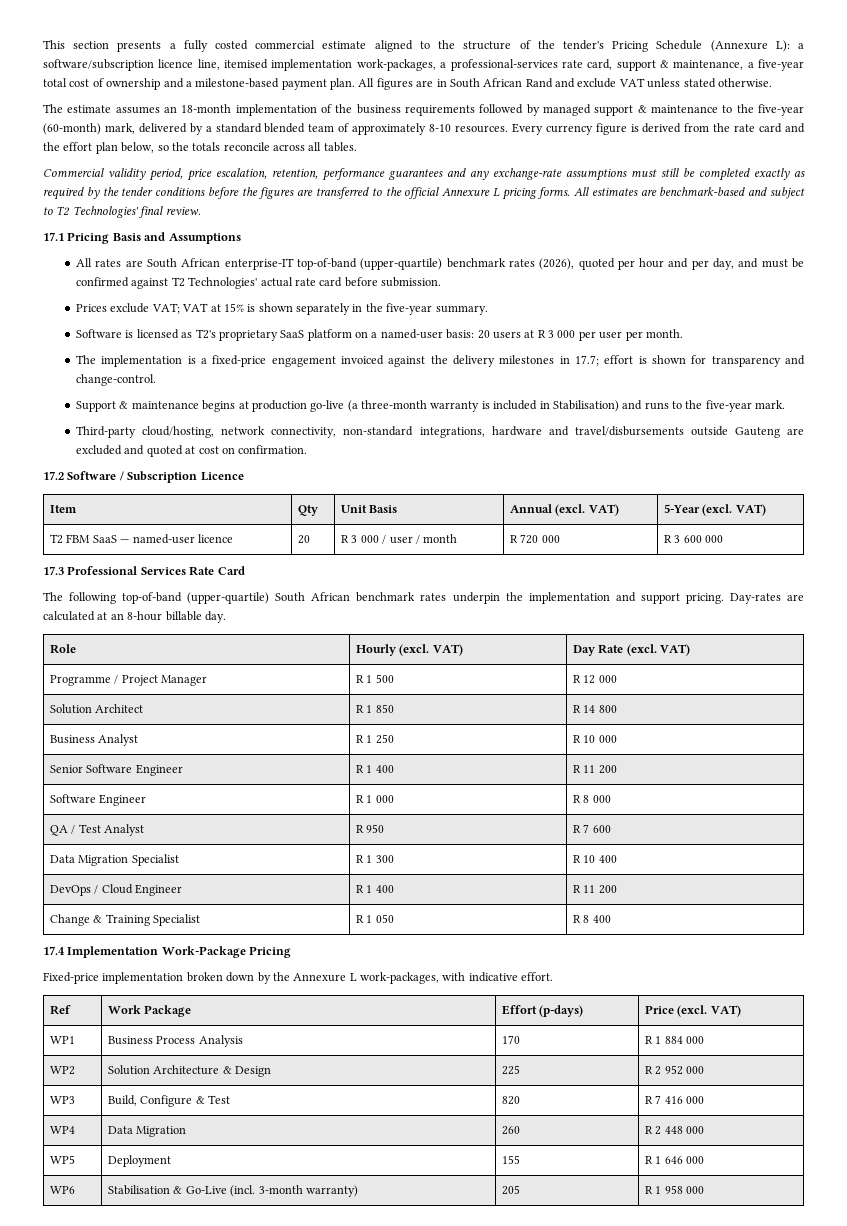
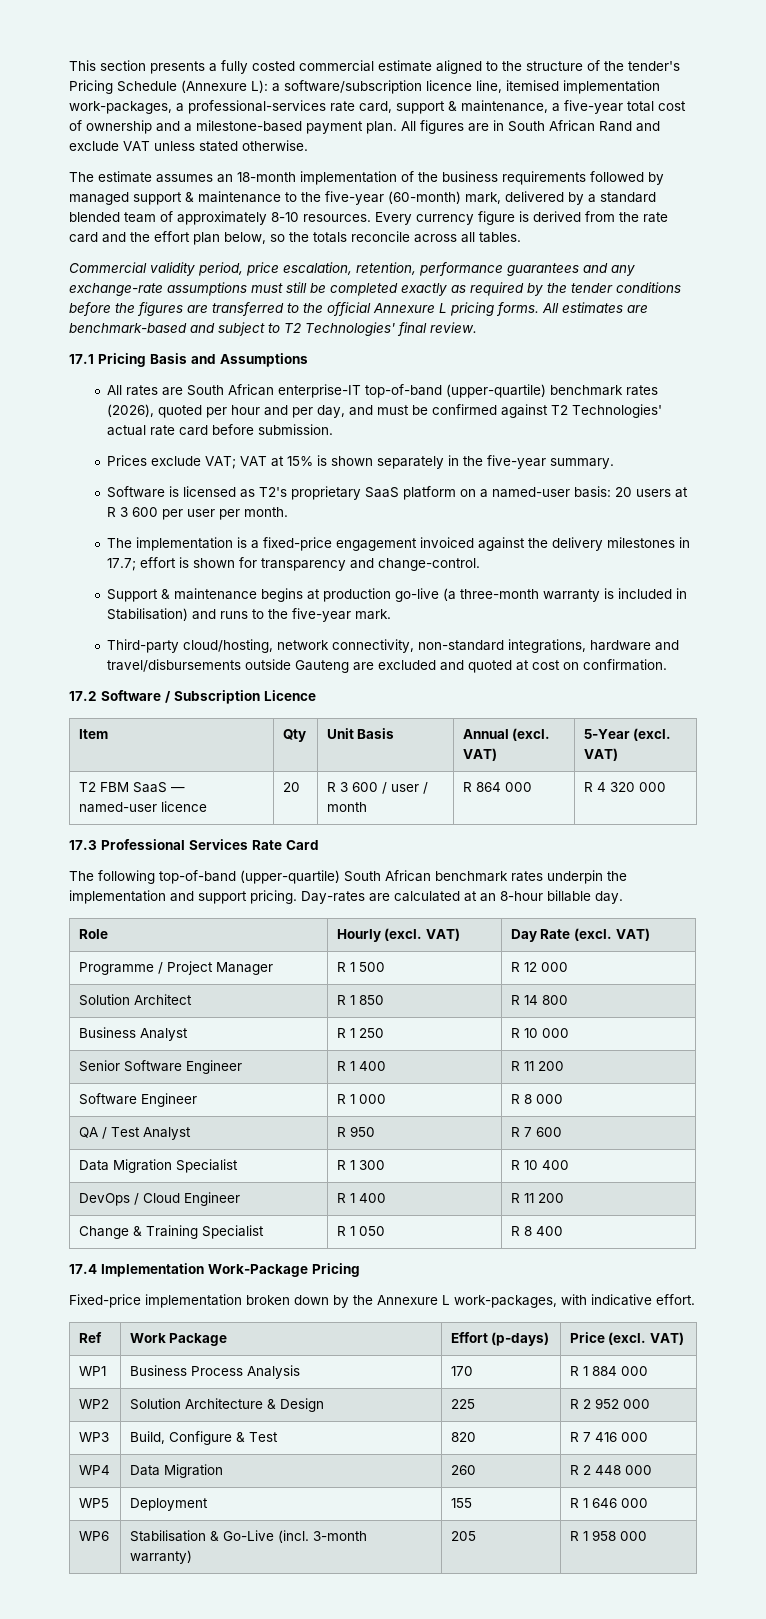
[557,330,576,338] 000 -> [132,507,159,517] 600
[360,535,379,543] 000 -> [351,782,378,792] 600
[520,534,560,544] [663,535,702,543] 720 000 | R 3 600 -> [475,782,532,792] [583,782,635,792] 864 000 | R 4 320

